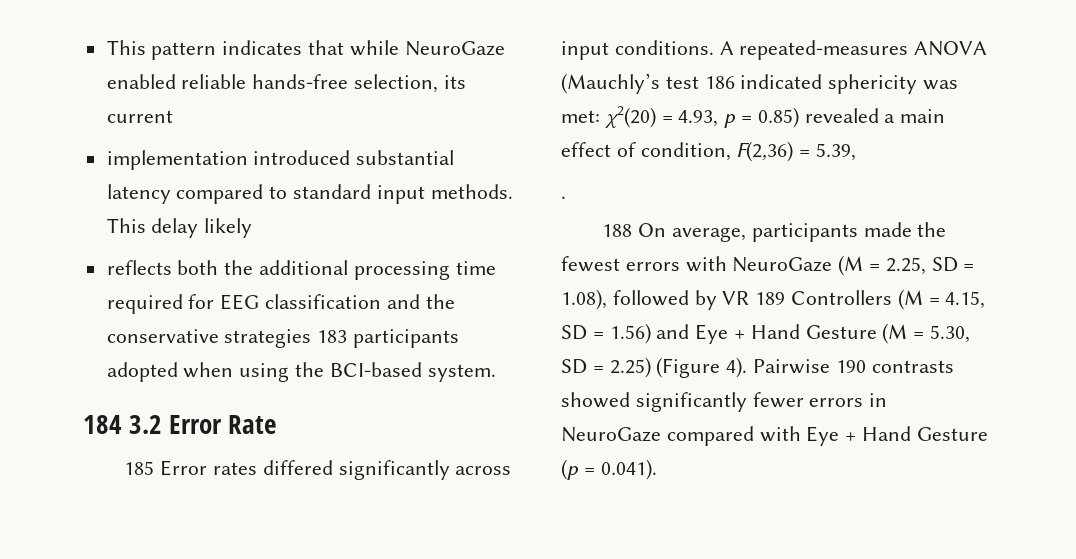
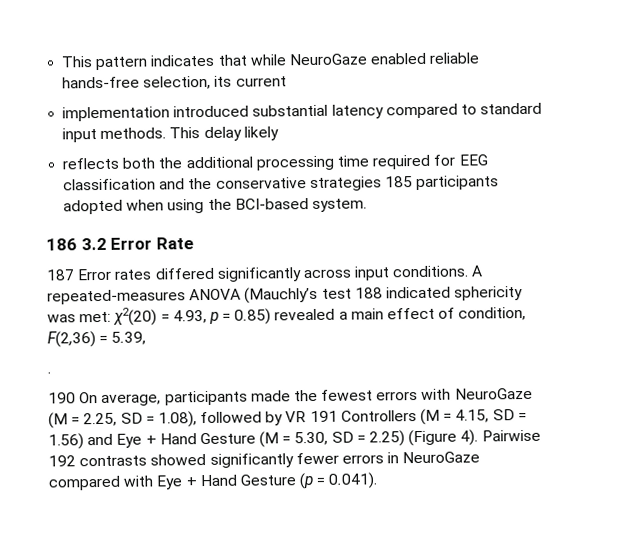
[317,330,348,343] 183 -> [384,176,413,188] 185
[83,415,122,434] 184 -> [46,238,77,251] 186
[124,461,155,475] 185 -> [46,269,75,281] 187
[704,76,735,89] 186 -> [354,287,383,299] 188
[602,224,633,237] 188 -> [48,392,76,404] 190
[755,292,786,305] 189 -> [309,410,338,423] 191
[835,360,866,373] 190 -> [48,455,76,467] 192

